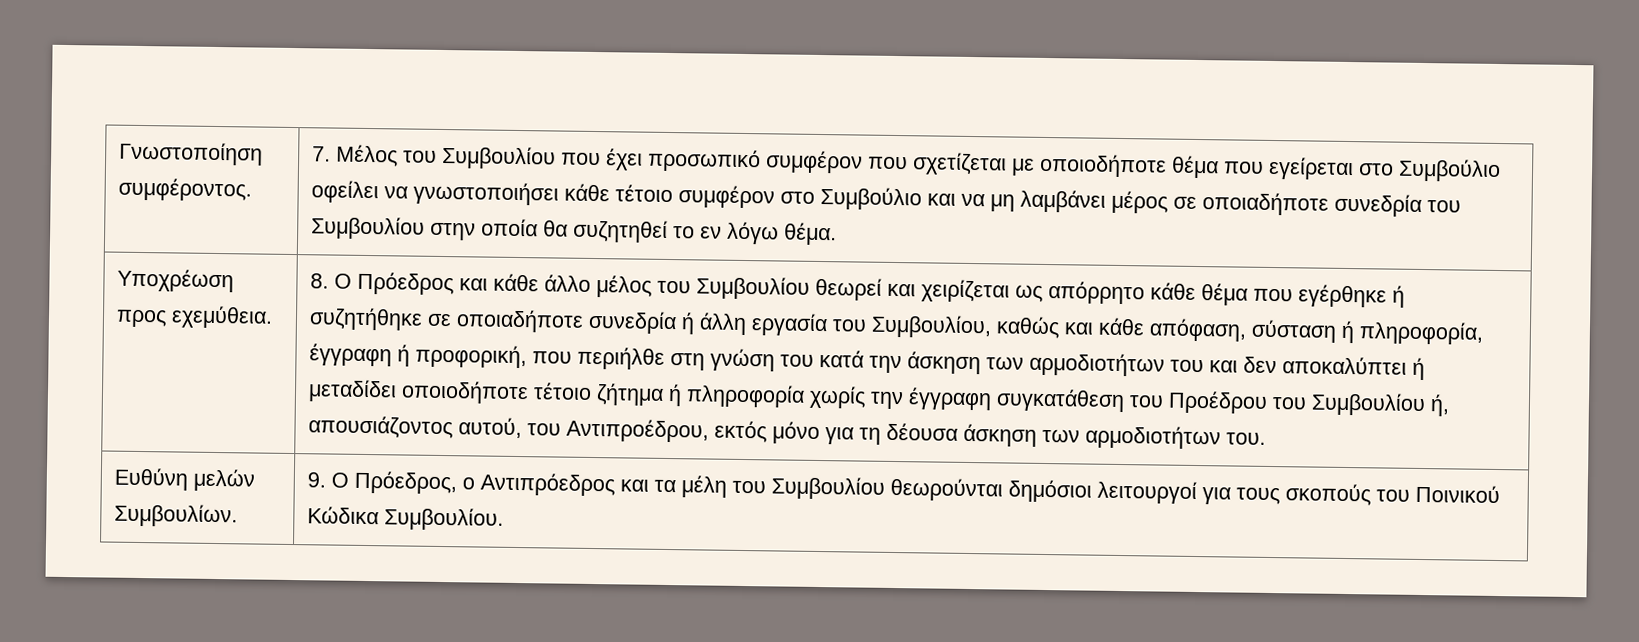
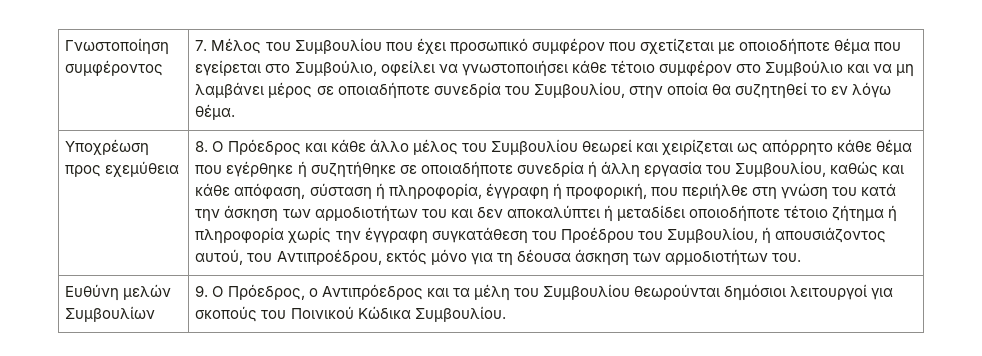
[118,177,253,202] συμφέροντος. -> [65,60,164,76] συμφέροντος
[1398,158,1502,183] Συμβούλιο -> [294,60,377,76] Συμβούλιο,
[311,216,426,240] Συμβουλίου -> [533,82,625,98] Συμβουλίου,
[171,305,274,329] εχεμύθεια. -> [105,161,180,177] εχεμύθεια
[1311,392,1451,417] Συμβουλίου ή, -> [666,227,771,244] Συμβουλίου, ή
[114,503,239,528] Συμβουλίων. -> [65,306,156,322] Συμβουλίων
[1236,487,1281,505] τους -> (894, 294) none

